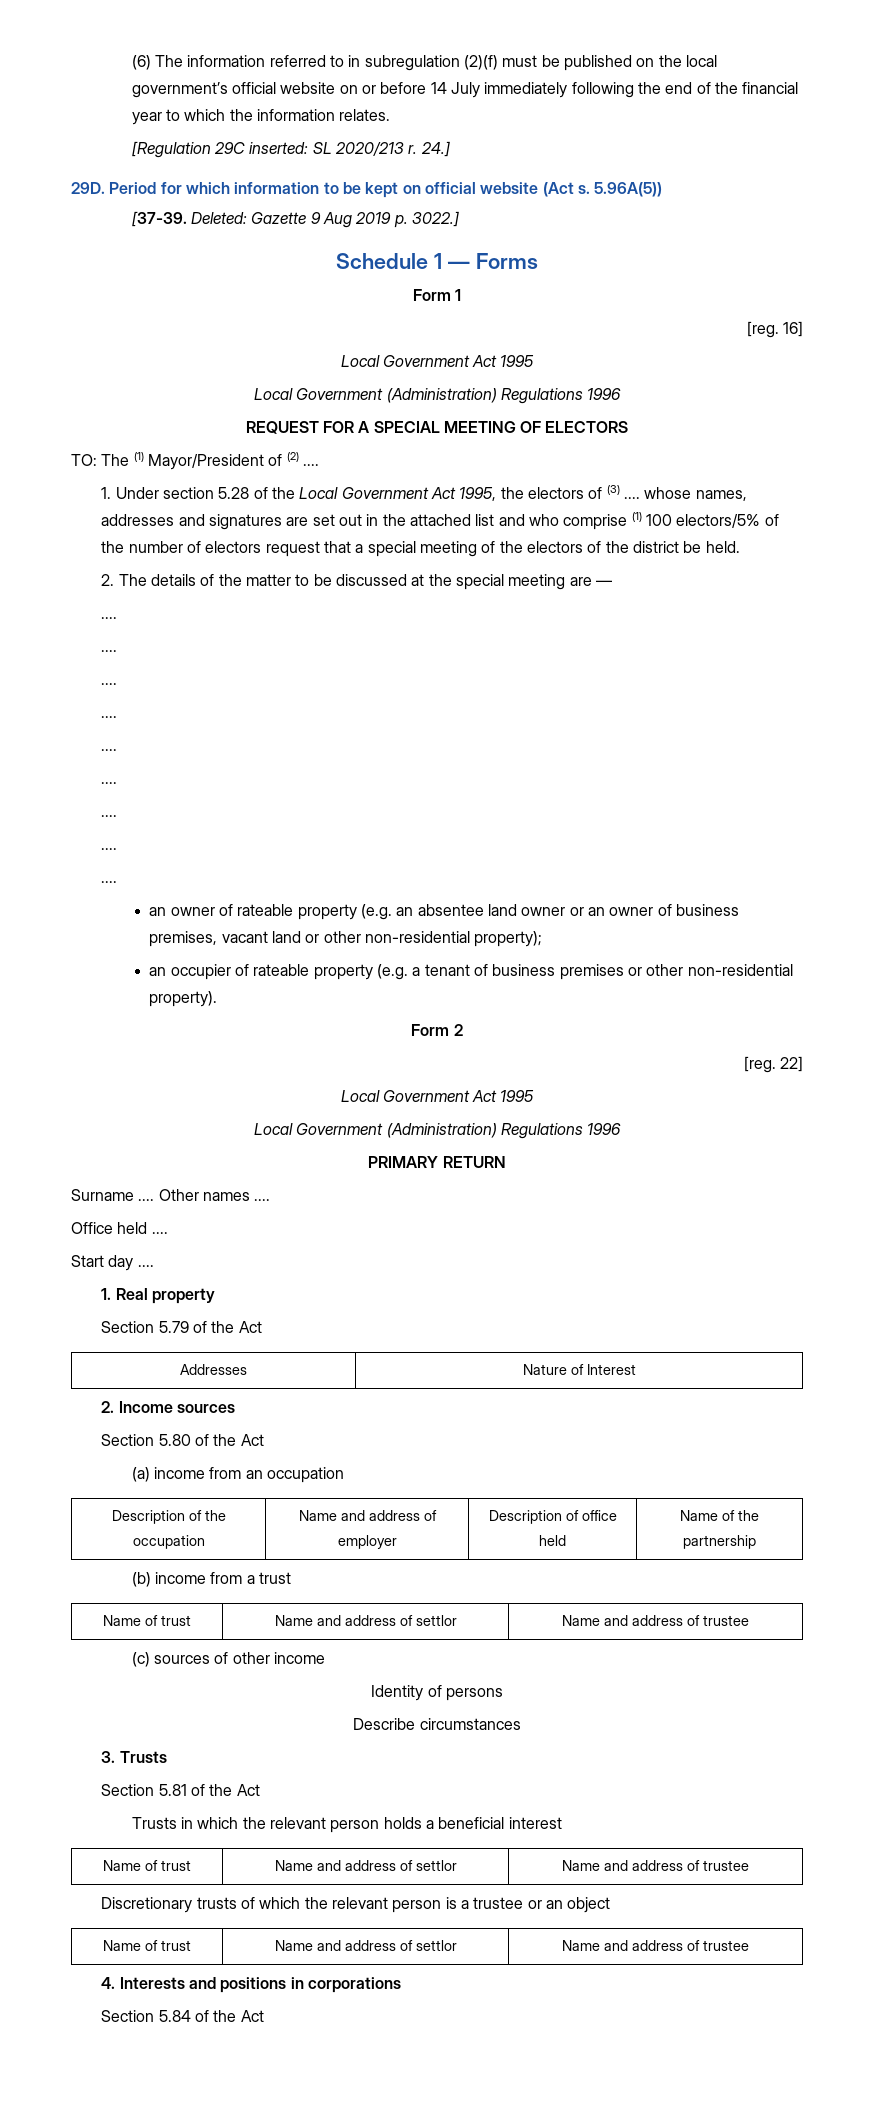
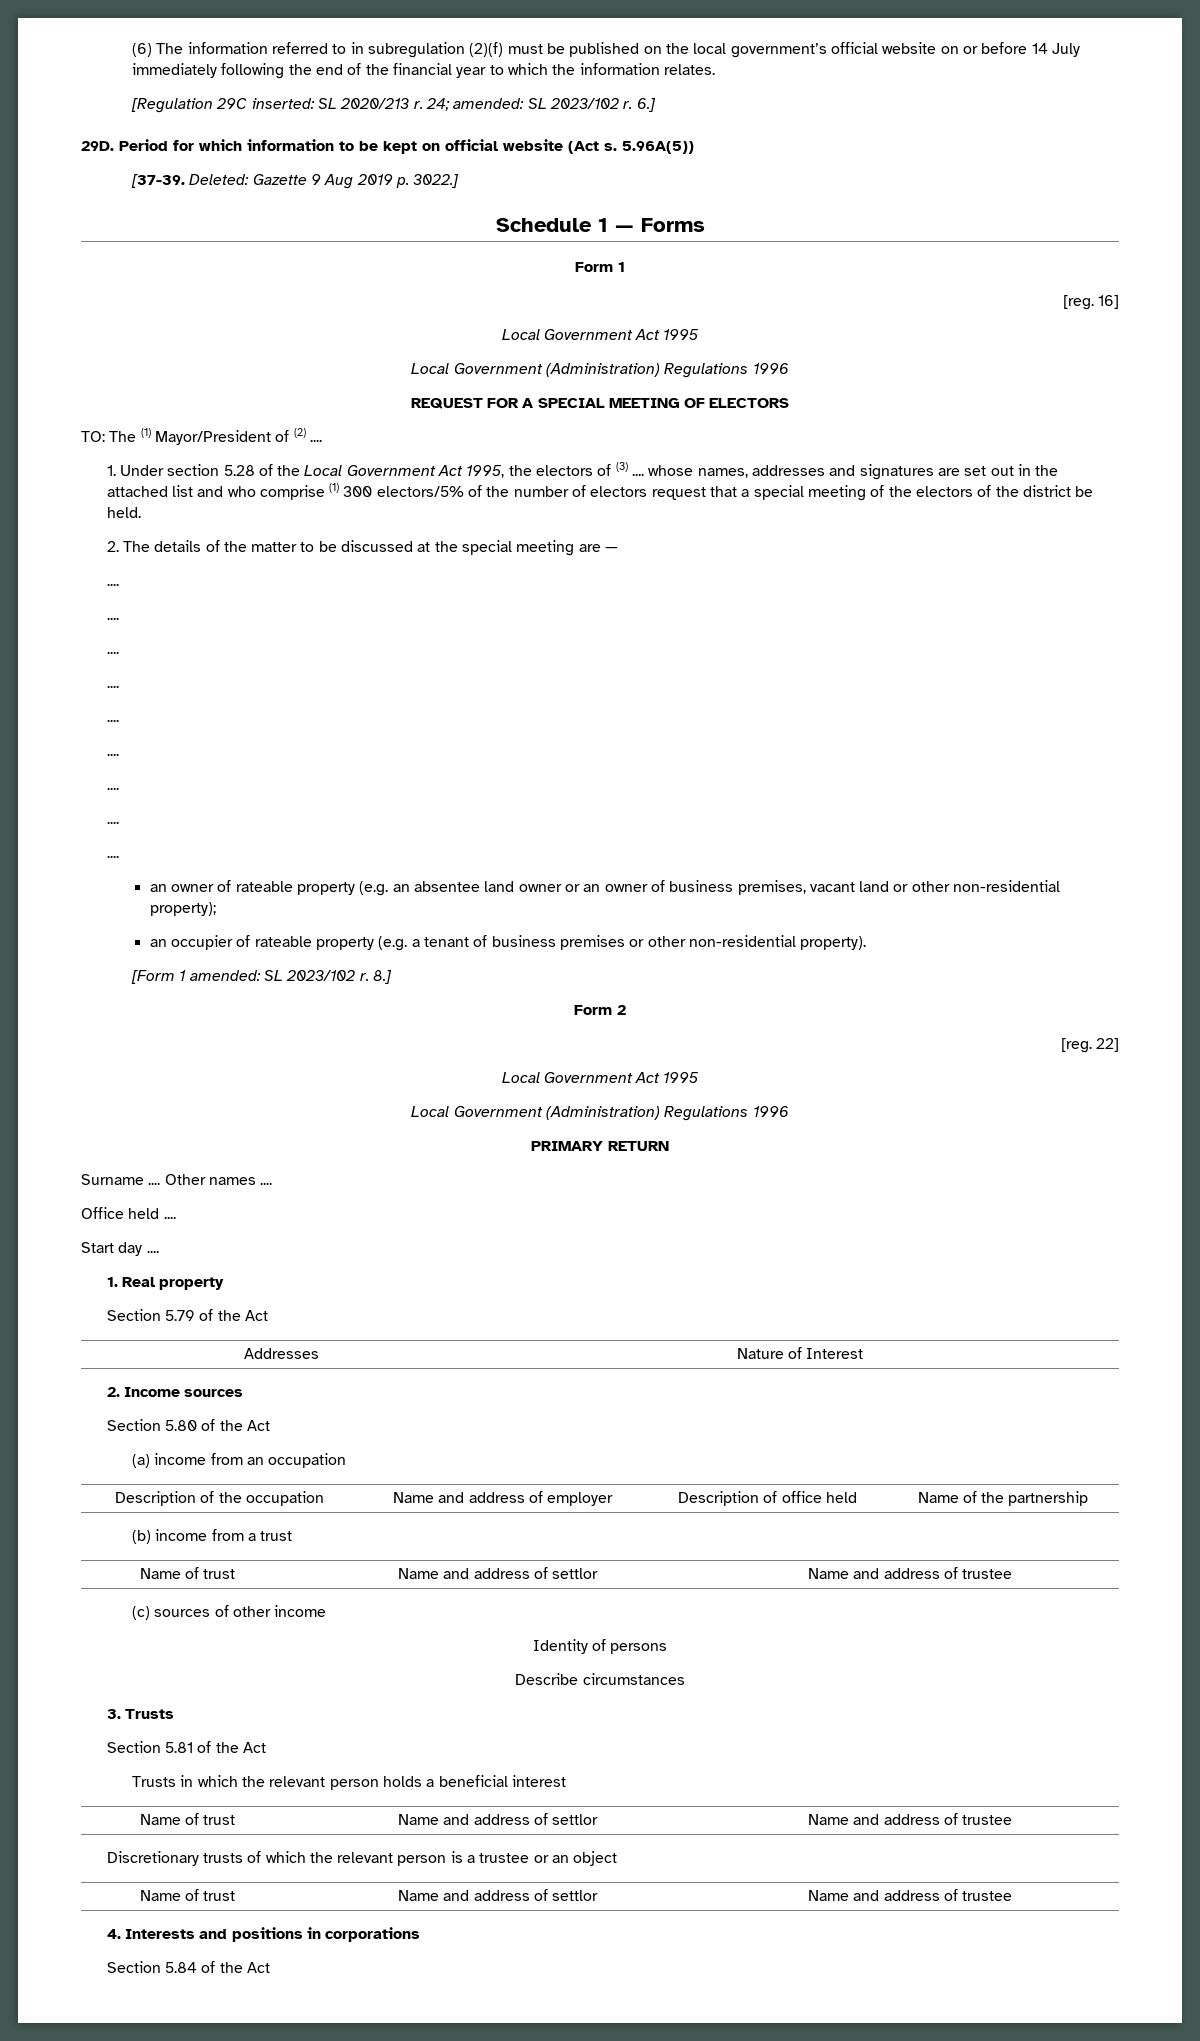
[420,141,450,157] 24.] -> [426,98,656,112] 24; amended: SL 2023/102 r. 6.]
[645,514,672,526] 100 -> [343,486,373,497] 300
(218, 999) none -> [131,970,393,984] // [Form 1 amended: SL 2023/102 r. 8.]

